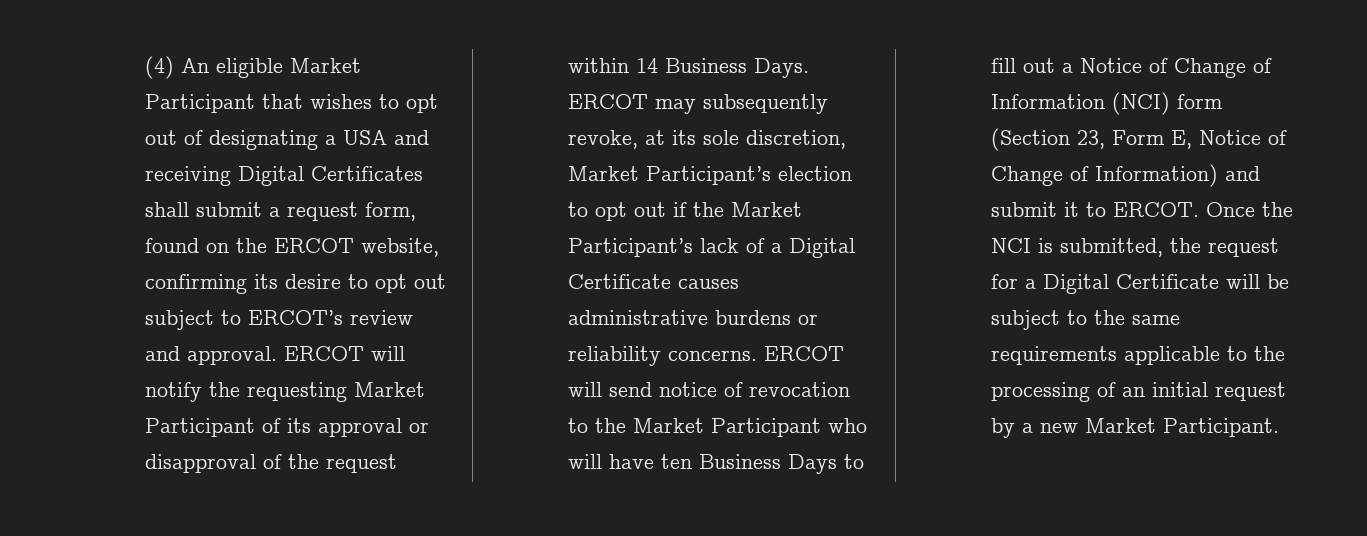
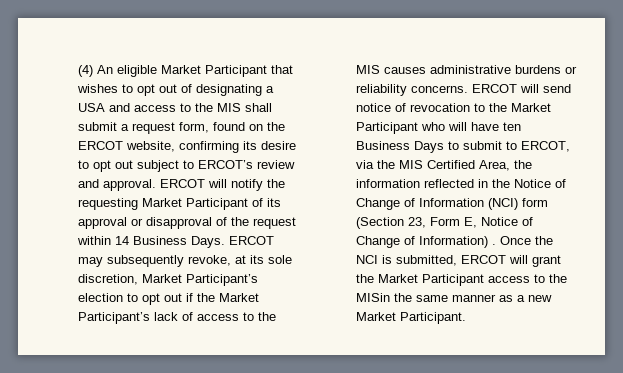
[145,166,424,186] receiving Digital Certificates -> [133,103,241,112] access to the MIS
[771,238,856,258] [568,274,672,289] a Digital Certificate -> [196,312,276,321] [355,65,380,74] access to the MIS
[991,58,1074,73] fill out a -> [462,141,570,152] [355,160,532,171] [355,179,510,188] submit to ERCOT, via the MIS Certified Area, the information reflected in the
[1225,166,1261,181] [991,202,1200,217] and submit it to ERCOT. -> [491,244,496,245] .
[1170,238,1280,257] [991,274,1290,294] [991,310,1181,330] [991,346,1286,365] [991,382,1287,402] [991,418,1016,438] the request for a Digital Certificate will be subject to the same requirements applicable to the processing of an initial request by -> [460,255,561,267] [355,274,567,286] [355,293,513,302] ERCOT will grant the Market Participant access to the MISin the same manner as

